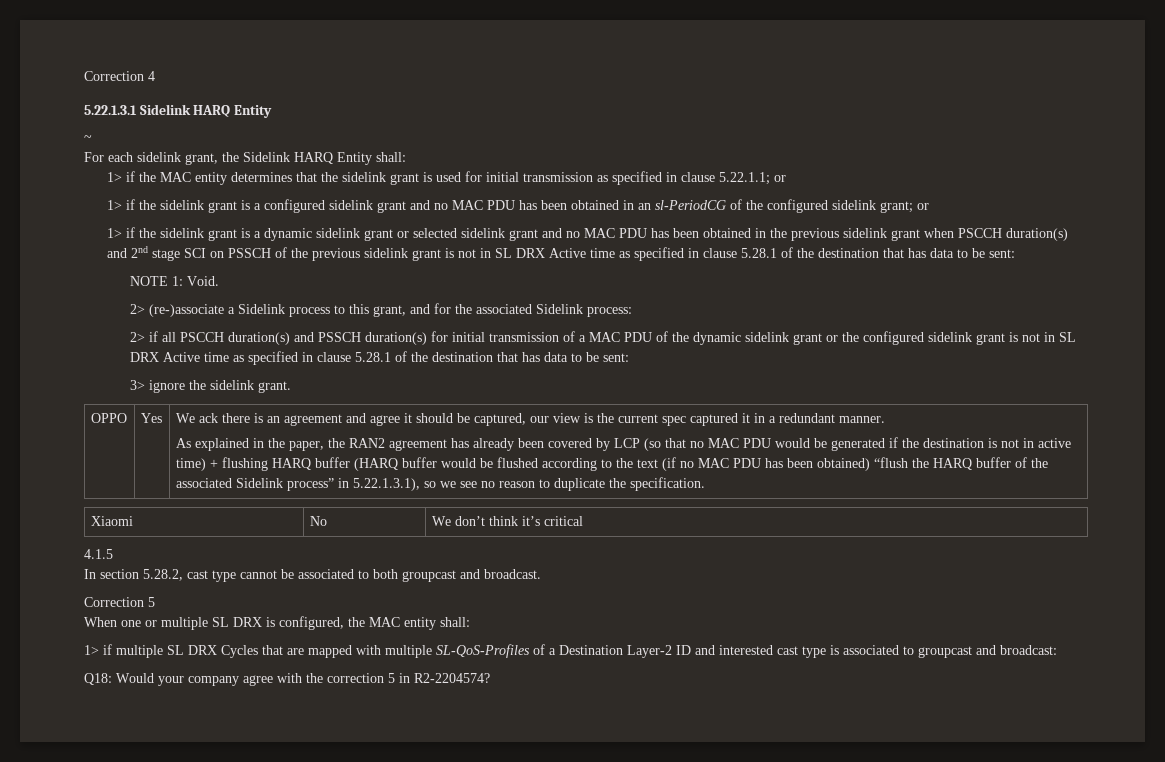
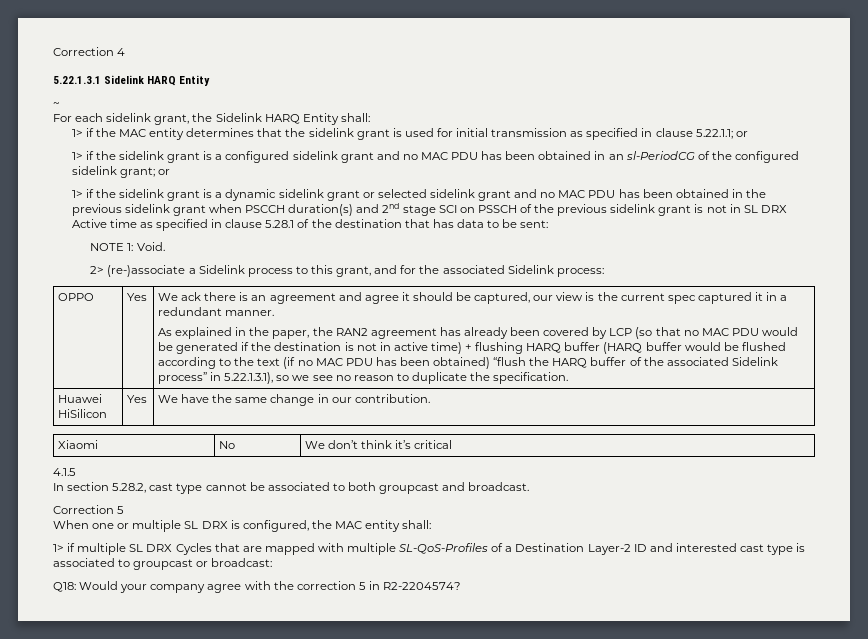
[130,331,1077,345] [130,351,630,365] [130,380,292,393] // 2> if all PSCCH duration(s) and PSSCH duration(s) for initial transmission of a MAC PDU of the dynamic sidelink grant or the configured sidelink grant is not in SL DRX Active time as specified in clause 5.28.1 of the destination that has data to be sent: // 3> ignore the sidelink grant. -> (604, 272) none
(705, 484) none -> [58,394,103,403] [58,409,108,418] [127,395,148,403] [158,394,430,406] // Huawei HiSilicon | Yes | We have the same change in our contribution.
[976,645,996,655] and -> [196,561,209,567] or

